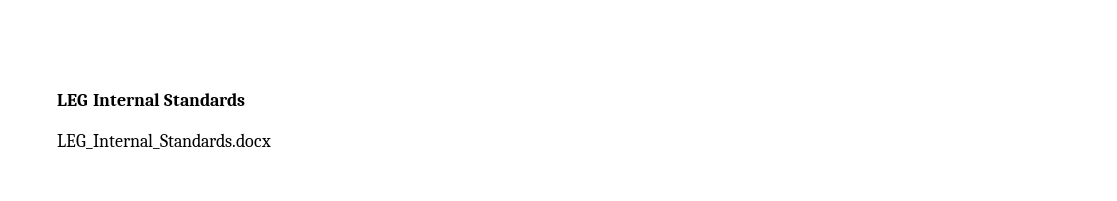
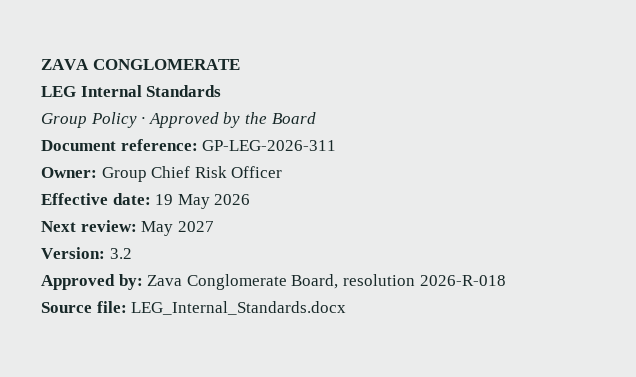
(57, 100) none -> [41,59,240,70] ZAVA CONGLOMERATE //
(246, 99) none -> [41,112,316,128] [41,139,337,151] [41,166,283,182] [41,193,251,209] [41,220,214,236] [41,247,132,259] [41,274,506,290] [41,301,127,313] Group Policy · Approved by the Board // Document reference: GP-LEG-2026-311 // Owner: Group Chief Risk Officer // Effective date: 19 May 2026 // Next review: May 2027 // Version: 3.2 // Approved by: Zava Conglomerate Board, resolution 2026-R-018 // Source file:

